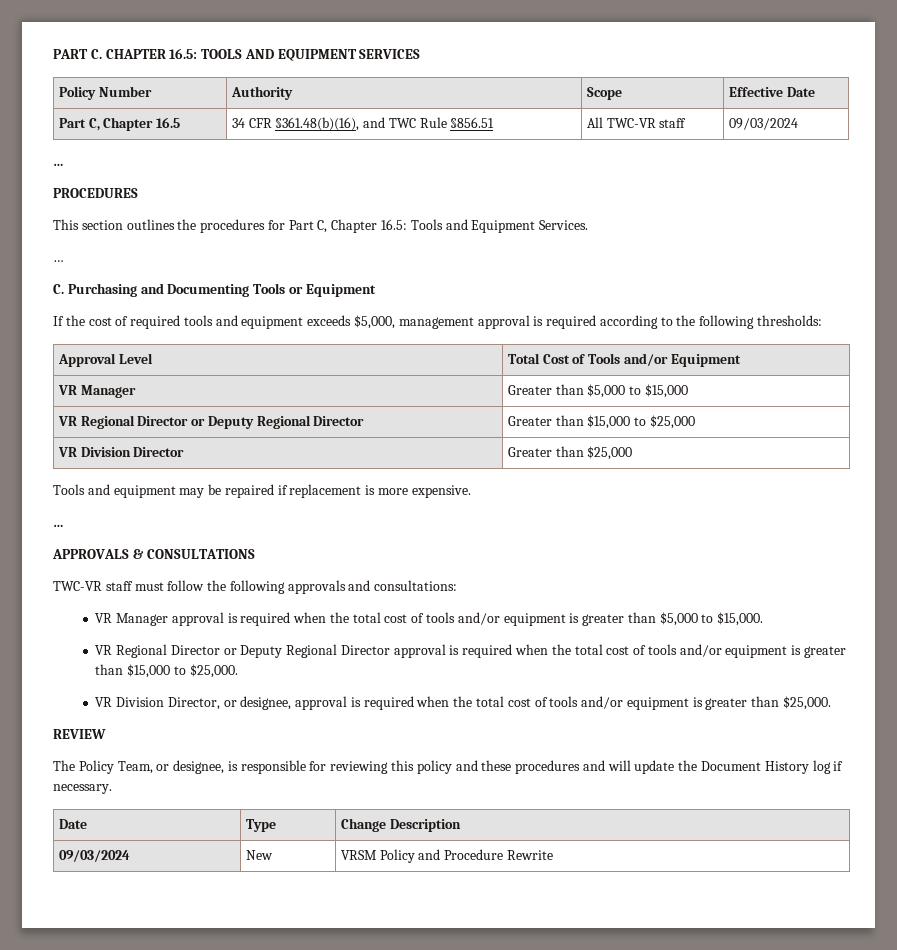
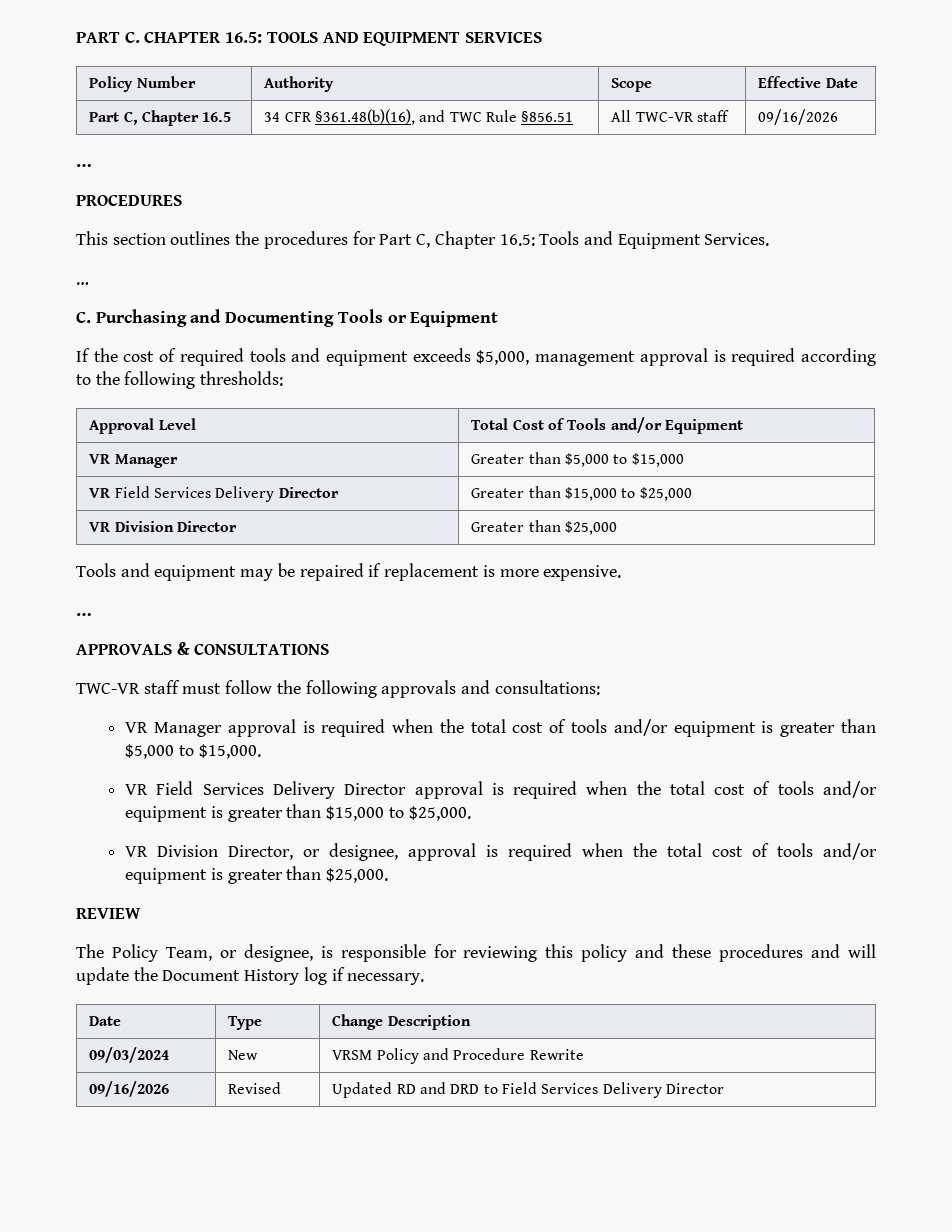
[728,118,798,130] 09/03/2024 -> [758,109,839,125] 09/16/2026
[80,415,311,429] Regional Director or Deputy Regional -> [114,486,275,502] Field Services Delivery
[115,644,338,658] Regional Director or Deputy Regional -> [156,781,335,799] Field Services Delivery
(553, 855) none -> [89,1081,170,1097] [228,1082,282,1094] [332,1082,724,1098] // 09/16/2026 | Revised | Updated RD and DRD to Field Services Delivery Director

